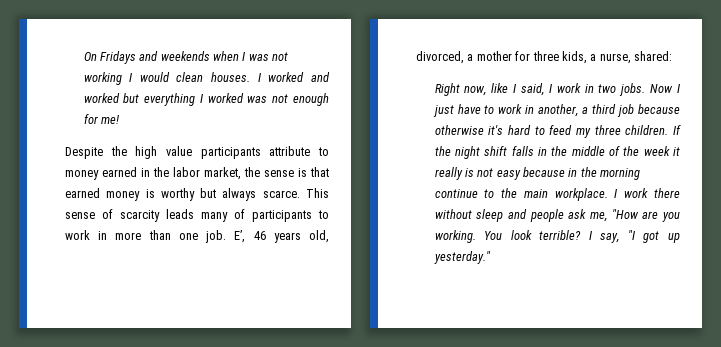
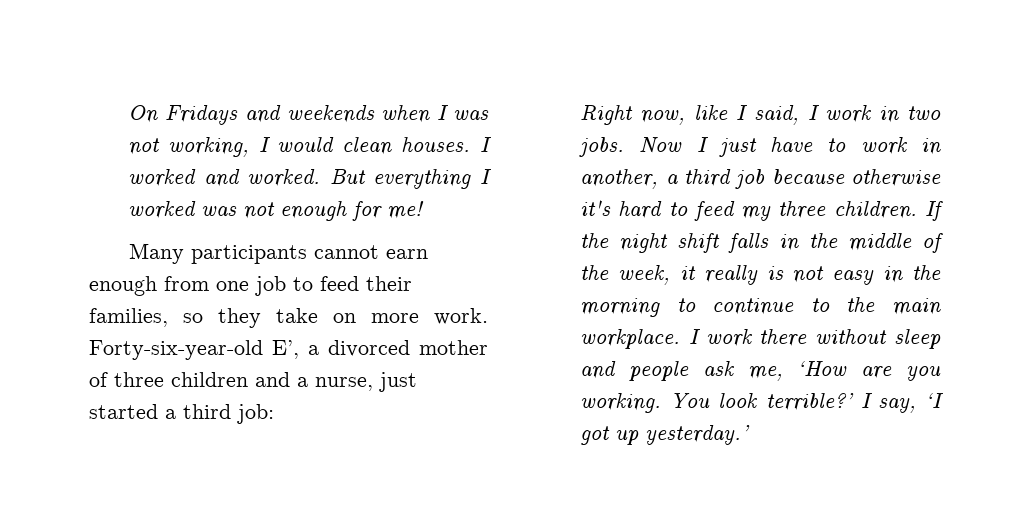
[83,72,122,85] working -> [168,137,250,157] working,
[83,93,140,103] worked but -> [247,169,366,187] worked. But
[65,146,329,159] [65,167,329,180] [65,188,329,201] [65,209,329,222] [65,230,329,243] [416,51,672,64] Despite the high value participants attribute to money earned in the labor market, the sense is that earned money is worthy but always scarce. This sense of scarcity leads many of participants to work in more than one job. E’, 46 years old, divorced, a mother for three kids, a nurse, shared: -> [128,243,428,264] [89,276,412,296] [89,308,488,328] [89,340,488,360] [89,372,417,392] [89,404,274,424] Many participants cannot earn enough from one job to feed their families, so they take on more work. Forty-six-year-old E’, a divorced mother of three children and a nurse, just started a third job:
[643,146,670,156] week -> [618,265,671,285] week,
[523,167,566,177] because -> (875, 277) none
(641, 174) none -> [676,298,696,313] to
[611,209,639,219] "How -> [797,361,848,376] ‘How
[539,230,582,240] terrible? -> [765,393,854,411] terrible?’
[627,230,635,240] "I -> [925,393,944,408] ‘I
[433,251,491,264] yesterday." -> [645,425,751,445] yesterday.’

